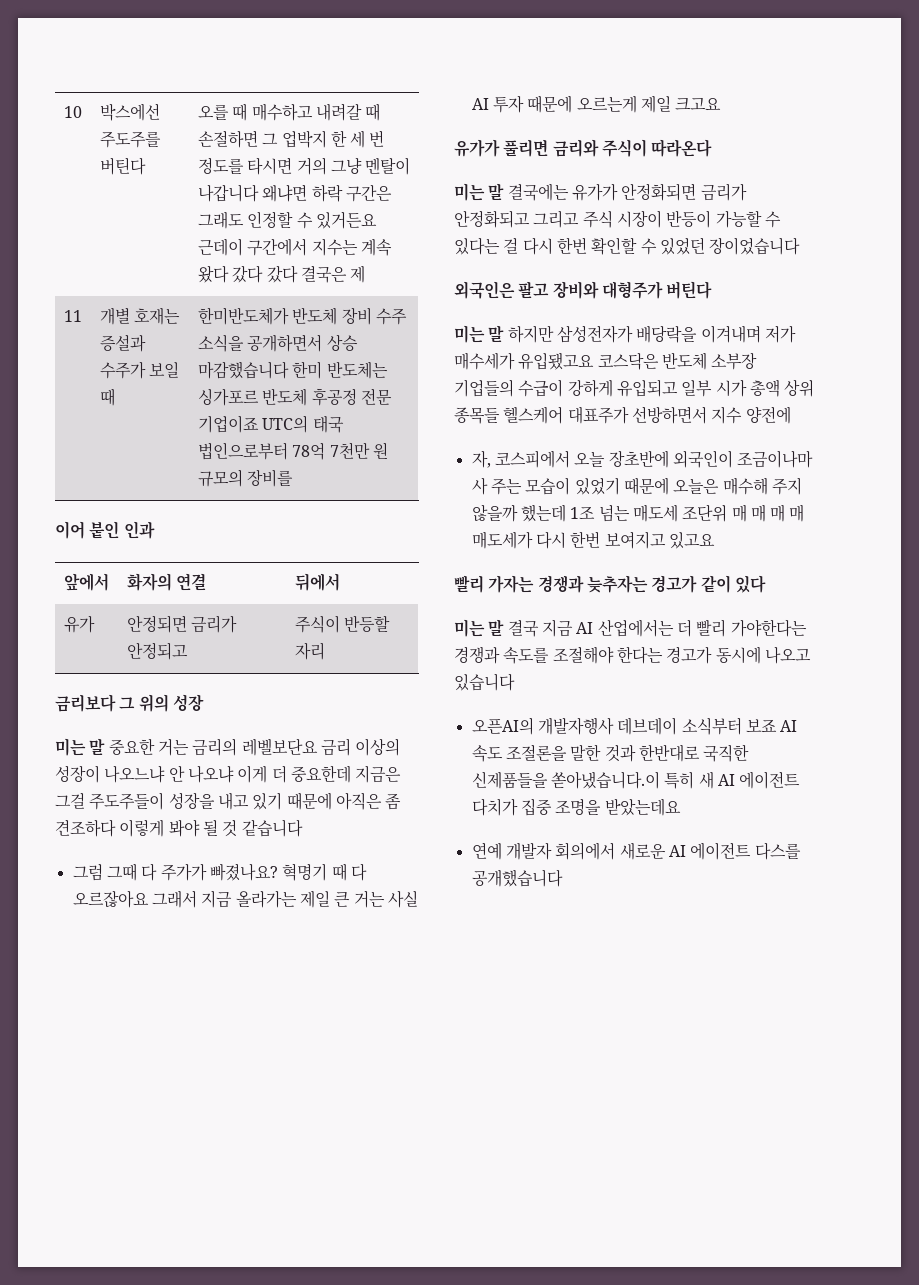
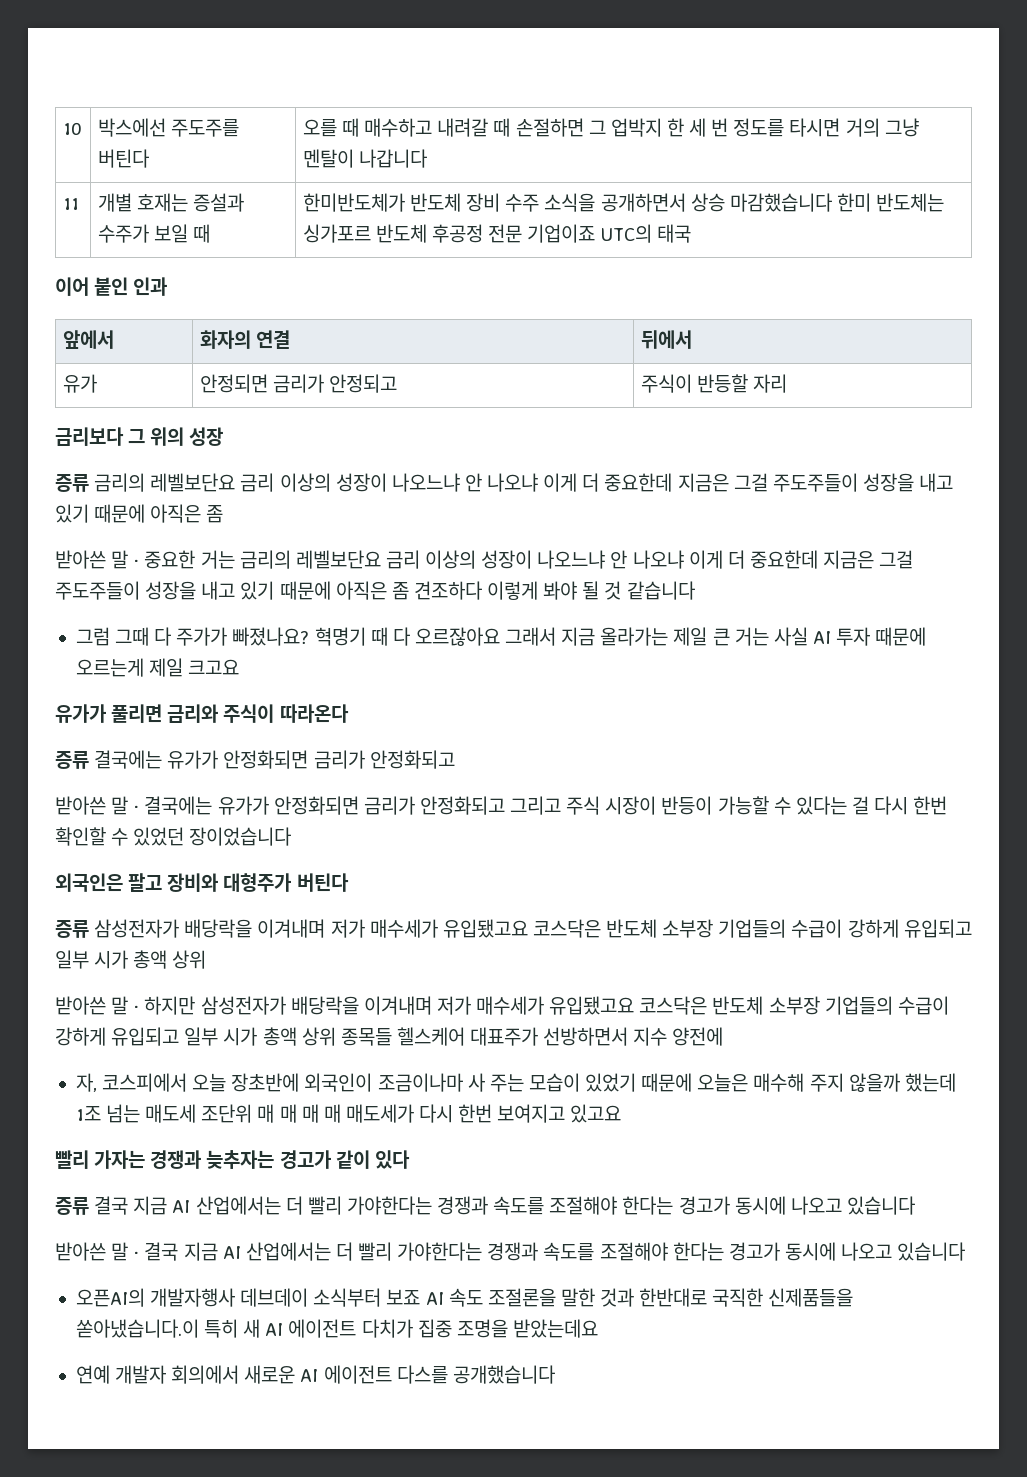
[262,184,392,202] [197,211,377,229] [197,238,392,256] [197,265,366,283] 왜냐면 하락 구간은 그래도 인정할 수 있거든요 근데이 구간에서 지수는 계속 왔다 갔다 갔다 결국은 제 -> (427, 158) none
[197,442,388,460] [197,469,294,487] 법인으로부터 78억 7천만 원 규모의 장비를 -> (691, 233) none
[55,738,106,756] 미는 말 -> [55,473,954,492] [55,504,224,523] [55,550,140,569] 증류 금리의 레벨보단요 금리 이상의 성장이 나오느냐 안 나오냐 이게 더 중요한데 지금은 그걸 주도주들이 성장을 내고 있기 때문에 아직은 좀 // 받아쓴 말 ·
[454,183,505,201] 미는 말 -> [55,750,455,769] [55,796,140,815] 증류 결국에는 유가가 안정화되면 금리가 안정화되고 // 받아쓴 말 ·
[454,325,505,343] 미는 말 -> [55,919,972,938] [55,950,207,969] [55,996,140,1015] 증류 삼성전자가 배당락을 이겨내며 저가 매수세가 유입됐고요 코스닥은 반도체 소부장 기업들의 수급이 강하게 유입되고 일부 시가 총액 상위 // 받아쓴 말 ·
[454,619,505,637] 미는 말 -> [55,1196,915,1215] [55,1242,140,1261] 증류 결국 지금 AI 산업에서는 더 빨리 가야한다는 경쟁과 속도를 조절해야 한다는 경고가 동시에 나오고 있습니다 // 받아쓴 말 ·

